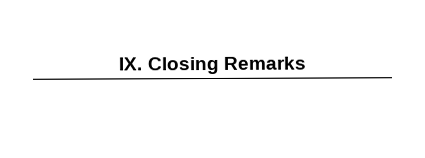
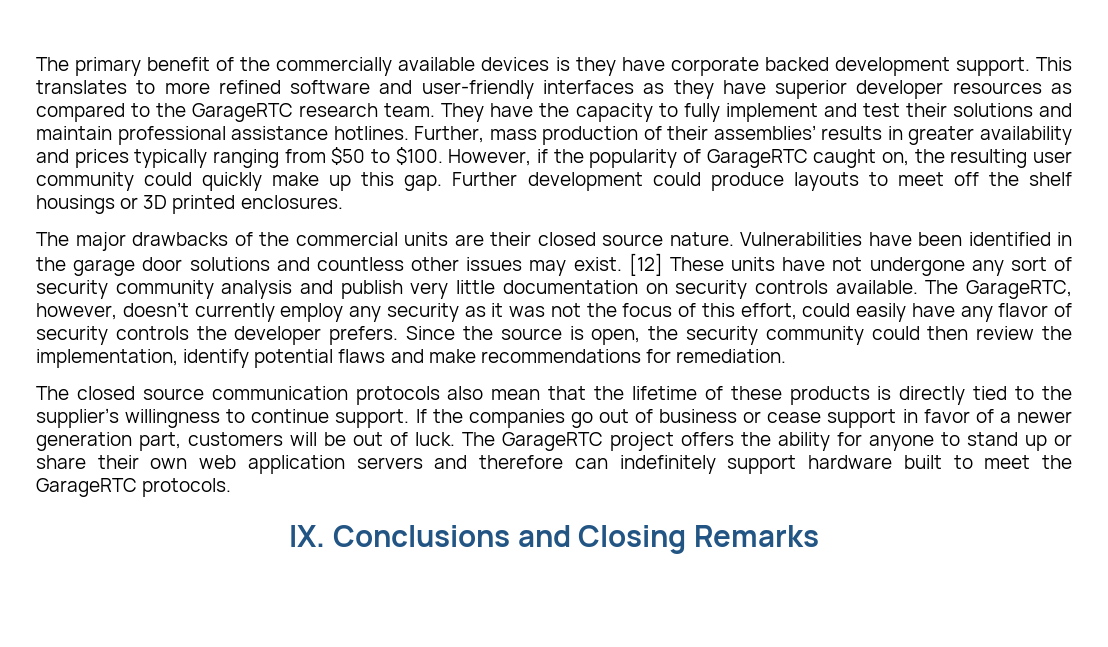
[118,57,143,71] IX. -> [36,57,1073,76] [36,80,1073,99] [36,103,1072,122] [36,125,1072,145] [36,147,1072,168] [36,172,1072,191] [36,195,343,214] [36,232,1072,251] [36,253,1072,276] [36,280,1073,299] [36,302,1072,322] [36,326,1072,345] [36,349,787,368] [36,386,1072,405] [36,408,1072,428] [36,432,1072,451] [36,455,1072,474] [36,478,232,497] [288,525,571,547] The primary benefit of the commercially available devices is they have corporate backed development support. This translates to more refined software and user-friendly interfaces as they have superior developer resources as compared to the GarageRTC research team. They have the capacity to fully implement and test their solutions and maintain professional assistance hotlines. Further, mass production of their assemblies’ results in greater availability and prices typically ranging from $50 to $100. However, if the popularity of GarageRTC caught on, the resulting user community could quickly make up this gap. Further development could produce layouts to meet off the shelf housings or 3D printed enclosures. // The major drawbacks of the commercial units are their closed source nature. Vulnerabilities have been identified in the garage door solutions and countless other issues may exist. [12] These units have not undergone any sort of security community analysis and publish very little documentation on security controls available. The GarageRTC, however, doesn’t currently employ any security as it was not the focus of this effort, could easily have any flavor of security controls the developer prefers. Since the source is open, the security community could then review the implementation, identify potential flaws and make recommendations for remediation. // The closed source communication protocols also mean that the lifetime of these products is directly tied to the supplier’s willingness to continue support. If the companies go out of business or cease support in favor of a newer generation part, customers will be out of luck. The GarageRTC project offers the ability for anyone to stand up or share their own web application servers and therefore can indefinitely support hardware built to meet the GarageRTC protocols. // IX. Conclusions and

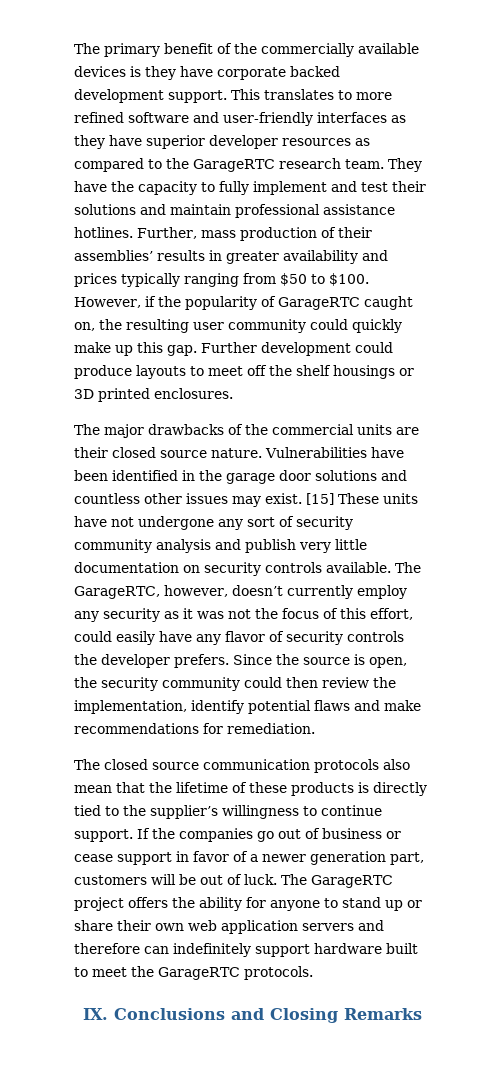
[628,253,663,276] [12] -> [306,493,334,505] [15]

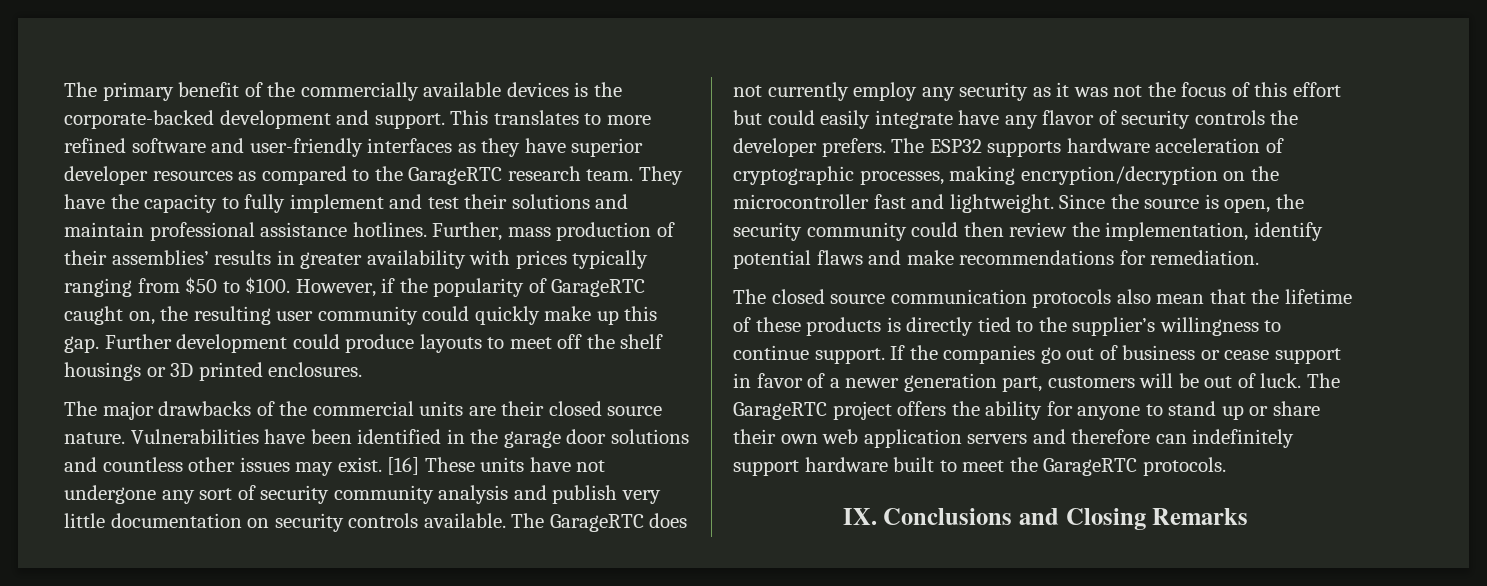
[145,66,340,80] [74,89,164,103] they have corporate backed development -> [593,82,622,97] [64,110,370,129] the corporate-backed development and
[362,250,388,261] and -> [469,250,511,265] with
[306,493,334,505] [15] -> [387,457,420,475] [16]
[74,585,283,599] GarageRTC, however, doesn’t -> [549,513,688,532] [733,85,762,97] GarageRTC does not
[370,608,413,620] effort, -> [1292,82,1341,97] [733,110,762,125] effort but
(155, 638) none -> [874,110,953,129] integrate
(229, 661) none -> [891,138,1284,157] [733,166,1279,185] [733,194,1054,213] The ESP32 supports hardware acceleration of cryptographic processes, making encryption/decryption on the microcontroller fast and lightweight.

